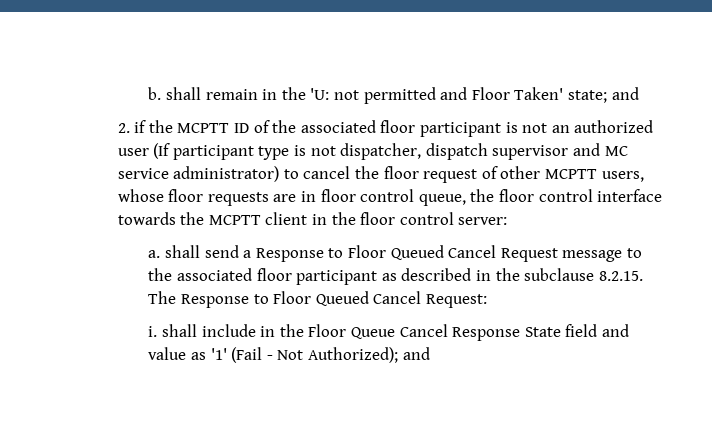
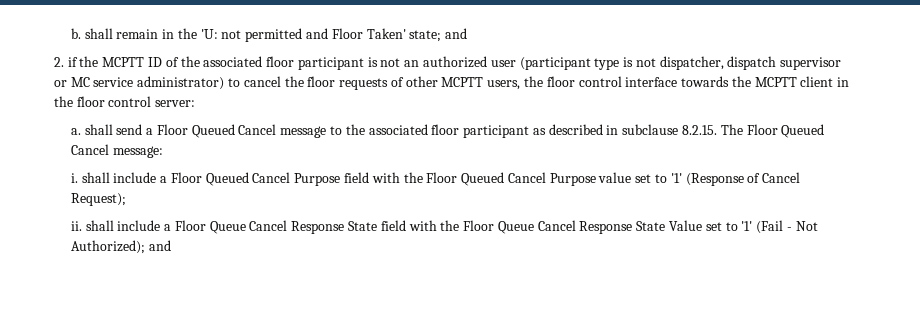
[153,143,254,160] (If participant -> [519,57,591,70] (participant
[573,143,601,156] and -> [53,80,67,87] or
[423,169,478,183] request -> [339,78,389,90] requests
[117,189,466,206] whose floor requests are in floor control queue, -> (521, 85) none
[255,245,558,262] Response to Floor Queued Cancel Request -> [156,124,277,138] Floor Queued Cancel
[495,268,520,281] the -> (619, 130) none
[181,291,487,308] Response to Floor Queued Cancel Request: -> [746,124,825,138] [70,144,163,158] Floor Queued Cancel message:
[260,326,276,337] in -> [160,172,801,186] [70,193,126,206] [70,220,437,234] a Floor Queued Cancel Purpose field with the Floor Queued Cancel Purpose value set to '1' (Response of Cancel Request); // ii. shall include a Floor Queue Cancel Response State field with
[565,324,629,337] [148,347,207,360] field and value as -> [668,220,738,231] Value set to

